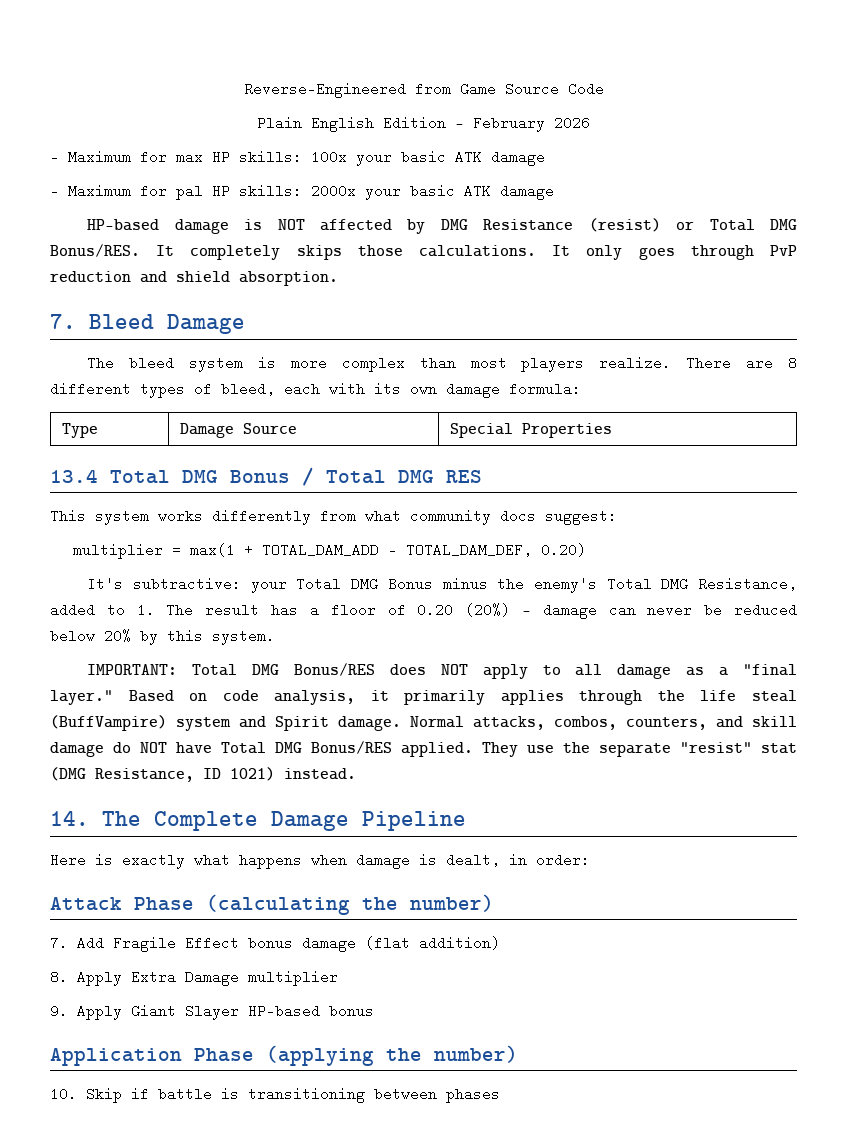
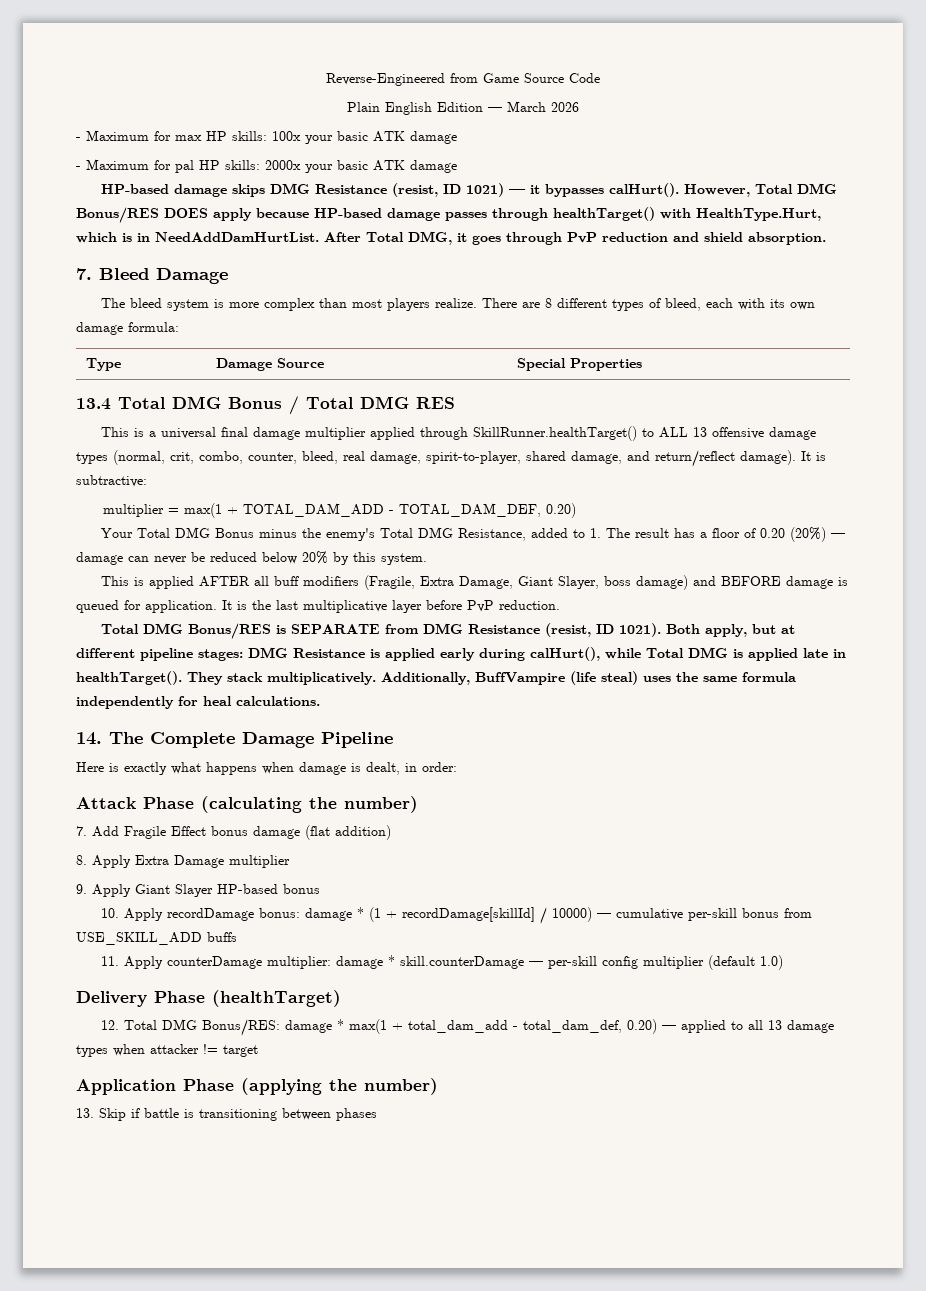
[473,116,545,132] February -> [507,101,546,112] March
[244,218,797,234] [50,244,623,260] is NOT affected by DMG Resistance (resist) or Total DMG Bonus/RES. It completely skips those calculations. It only -> [232,183,838,197] [76,207,821,223] [76,231,467,245] skips DMG Resistance (resist, ID 1021) — it bypasses calHurt(). However, Total DMG Bonus/RES DOES apply because HP-based damage passes through healthTarget() with HealthType.Hurt, which is in NeedAddDamHurtList. After Total DMG, it
[95,509,617,525] system works differently from what community docs suggest: -> [134,426,817,441] [76,450,826,467] [76,475,147,487] is a universal final damage multiplier applied through SkillRunner.healthTarget() to ALL 13 offensive damage types (normal, crit, combo, counter, bleed, real damage, spirit-to-player, shared damage, and return/reflect damage). It is subtractive:
[87,577,287,593] It's subtractive: your -> [101,528,134,538] Your
[87,663,797,679] [50,690,797,705] [50,715,797,731] [50,741,797,757] [50,767,356,782] IMPORTANT: Total DMG Bonus/RES does NOT apply to all damage as a "final layer." Based on code analysis, it primarily applies through the life steal (BuffVampire) system and Spirit damage. Normal attacks, combos, counters, and skill damage do NOT have Total DMG Bonus/RES applied. They use the separate "resist" stat (DMG Resistance, ID 1021) instead. -> [101,575,849,590] [76,600,560,613] [101,623,796,639] [76,647,846,661] [76,671,796,685] [76,696,320,709] This is applied AFTER all buff modifiers (Fragile, Extra Damage, Giant Slayer, boss damage) and BEFORE damage is queued for application. It is the last multiplicative layer before PvP reduction. // Total DMG Bonus/RES is SEPARATE from DMG Resistance (resist, ID 1021). Both apply, but at different pipeline stages: DMG Resistance is applied early during calHurt(), while Total DMG is applied late in healthTarget(). They stack multiplicatively. Additionally, BuffVampire (life steal) uses the same formula independently for heal calculations.
(374, 1011) none -> [101,907,813,924] [76,932,237,945] [101,955,784,970] [76,990,341,1007] [101,1019,835,1036] [76,1044,258,1057] // 10. Apply recordDamage bonus: damage * (1 + recordDamage[skillId] / 10000) — cumulative per-skill bonus from USE_SKILL_ADD buffs // 11. Apply counterDamage multiplier: damage * skill.counterDamage — per-skill config multiplier (default 1.0) // Delivery Phase (healthTarget) // 12. Total DMG Bonus/RES: damage * max(1 + total_dam_add - total_dam_def, 0.20) — applied to all 13 damage types when attacker != target
[50,1087,77,1101] 10. -> [76,1108,94,1118] 13.

